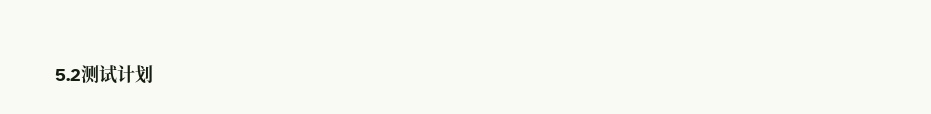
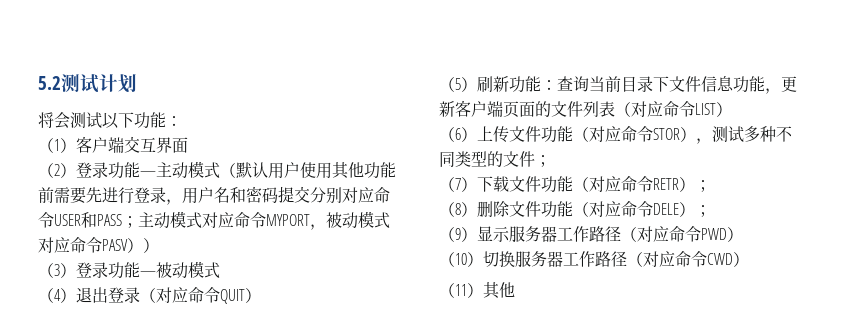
(153, 74) none -> [38,112,182,129] [38,136,188,153] [38,161,396,179] [38,186,390,205] [38,211,390,230] [38,237,159,253] [38,261,220,279] [38,287,261,304] [439,76,797,94] [439,100,732,118] [439,126,792,144] [439,151,551,167] [439,176,711,193] [439,201,711,218] [439,226,743,242] [439,251,749,268] [439,282,515,299] // 将会测试以下功能： // （1）客户端交互界面 // （2）登录功能—主动模式（默认用户使用其他功能前需要先进行登录，用户名和密码提交分别对应命令USER和PASS；主动模式对应命令MYPORT，被动模式对应命令PASV）） // （3）登录功能—被动模式 // （4）退出登录（对应命令QUIT） // （5）刷新功能：查询当前目录下文件信息功能，更新客户端页面的文件列表（对应命令LIST） // （6）上传文件功能（对应命令STOR），测试多种不同类型的文件； // （7）下载文件功能（对应命令RETR）； // （8）删除文件功能（对应命令DELE）； // （9）显示服务器工作路径（对应命令PWD） // （10）切换服务器工作路径（对应命令CWD） // （11）其他

